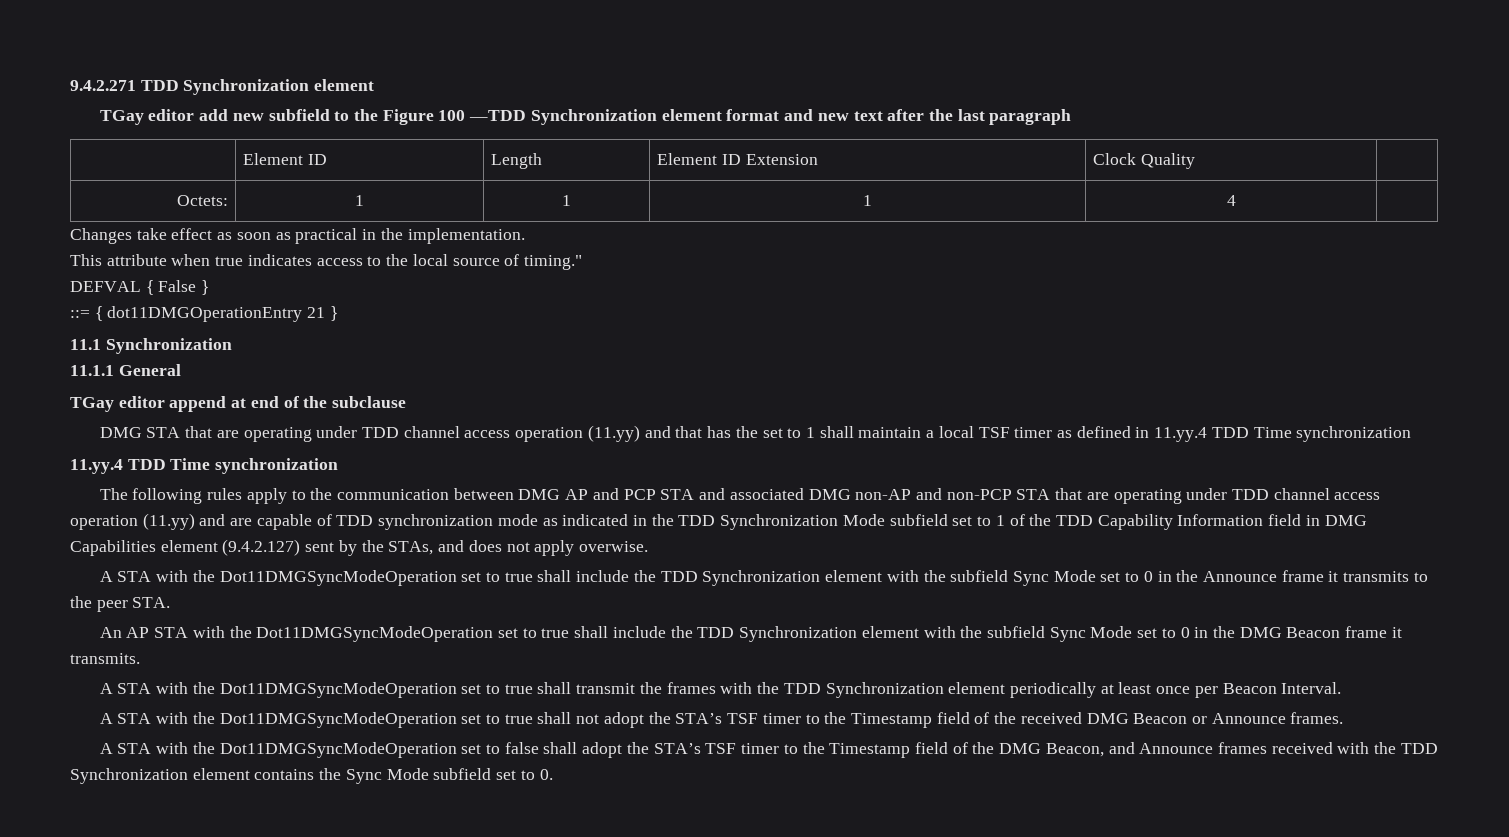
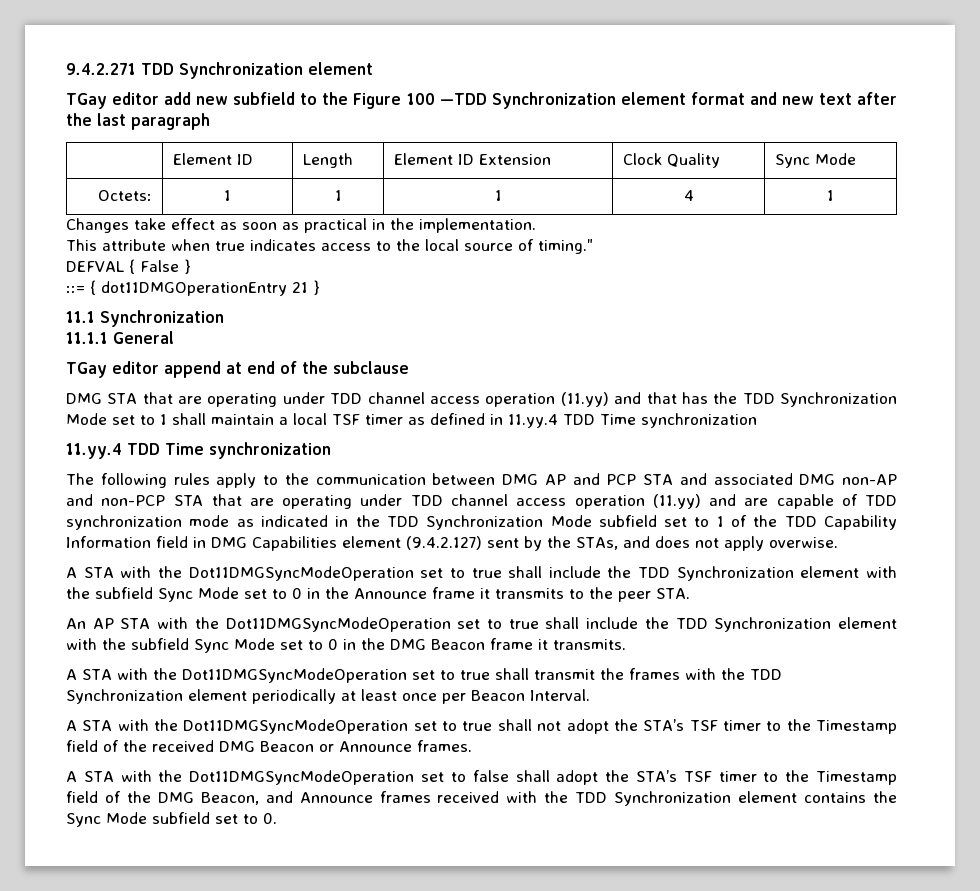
(1196, 161) none -> [774,153,856,168] Sync Mode
(1236, 200) none -> [827,190,834,201] 1
(758, 432) none -> [742,392,897,407] [66,413,107,425] TDD Synchronization Mode

